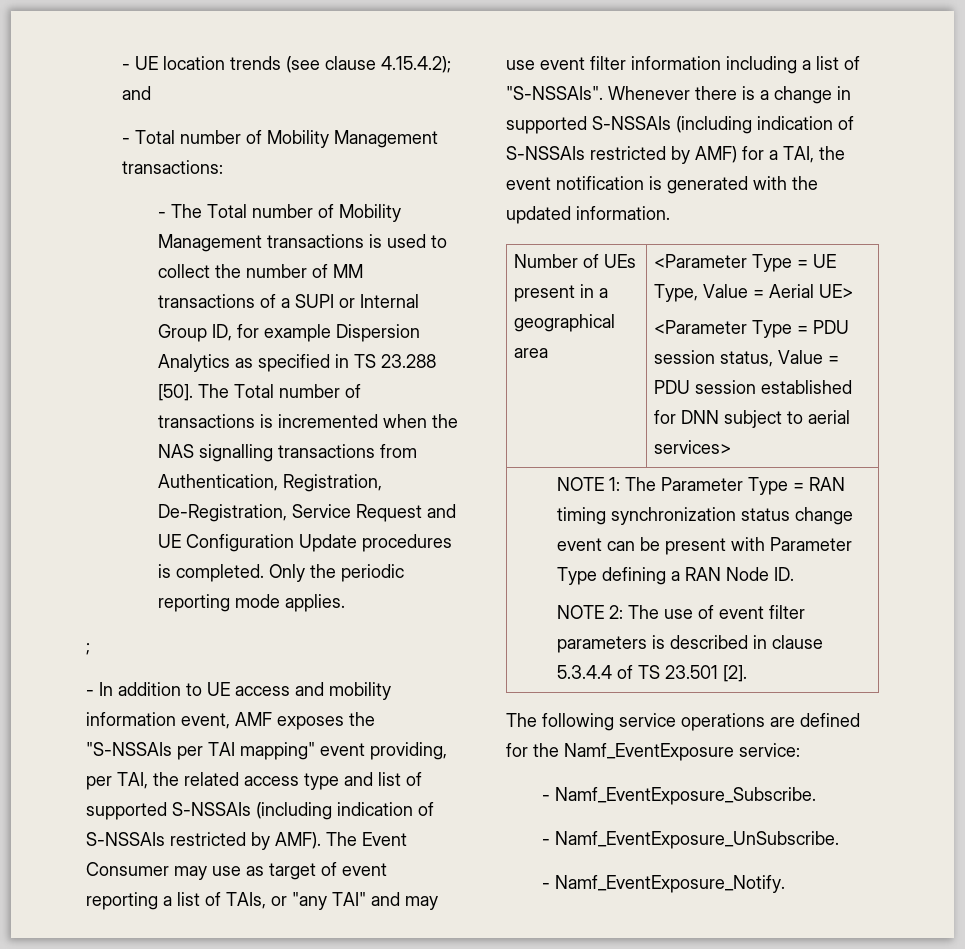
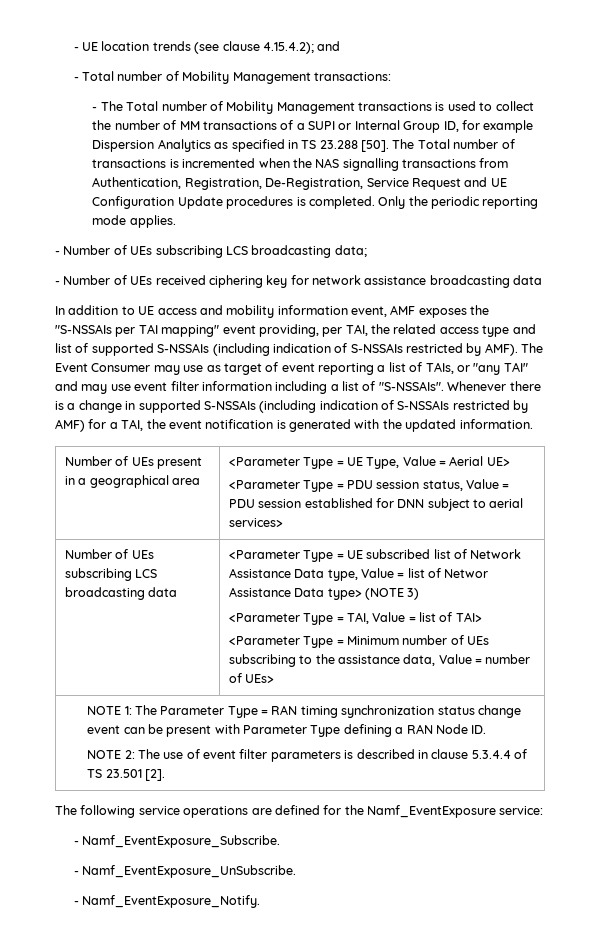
[86,643,90,655] [86,690,94,696] ; // - -> [55,245,367,258] [55,275,543,288] - Number of UEs subscribing LCS broadcasting data; // - Number of UEs received ciphering key for network assistance broadcasting data //
(731, 447) none -> [64,549,154,559] [64,568,158,581] [64,587,178,600] [228,549,522,562] [228,568,489,581] [228,587,420,600] [228,612,482,625] [228,635,490,648] [228,654,531,667] [228,673,275,683] // Number of UEs subscribing LCS broadcasting data | <Parameter Type = UE subscribed list of Network Assistance Data type, Value = list of Networ Assistance Data type> (NOTE 3) // <Parameter Type = TAI, Value = list of TAI> // <Parameter Type = Minimum number of UEs subscribing to the assistance data, Value = number of UEs>

